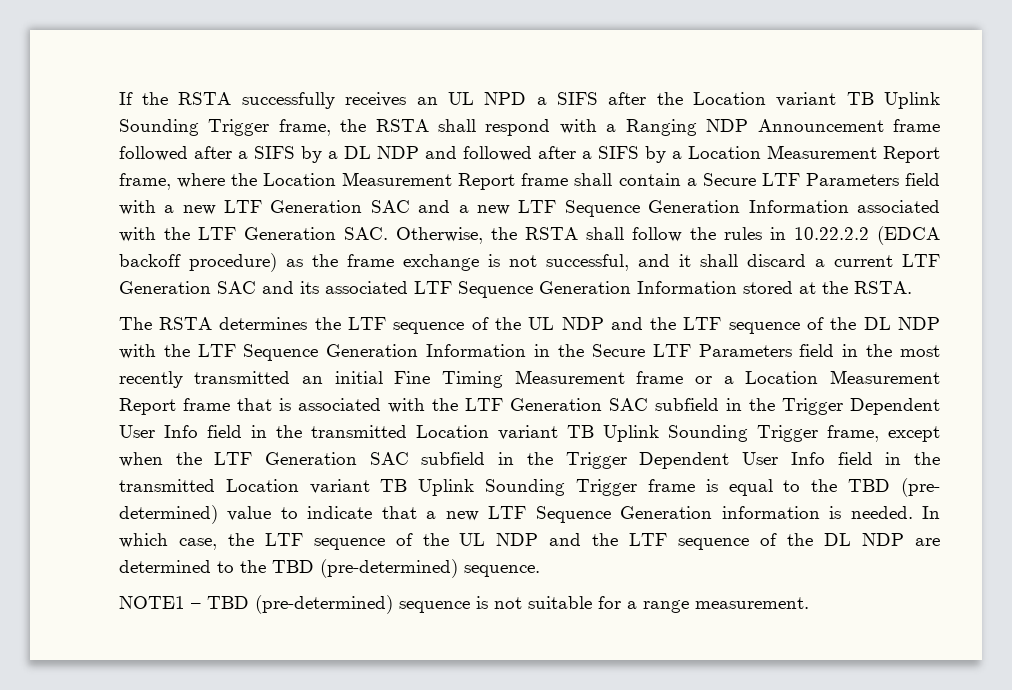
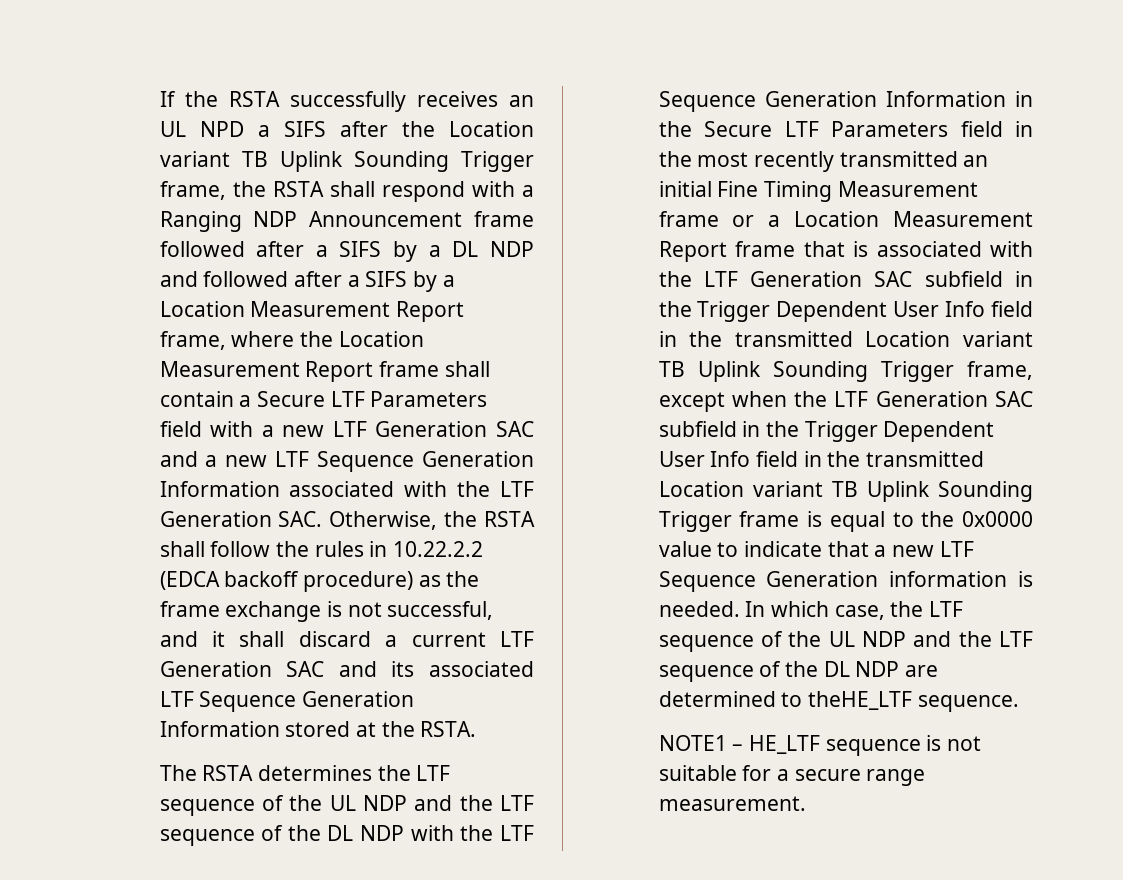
[848,478,941,497] [118,505,218,524] TBD (pre- determined) -> [962,511,1033,527] 0x0000
[239,559,458,578] the TBD (pre-determined) -> [807,691,912,710] theHE_LTF
[206,595,393,614] TBD (pre-determined) -> [748,735,820,754] HE_LTF
(637, 605) none -> [794,769,861,781] secure

